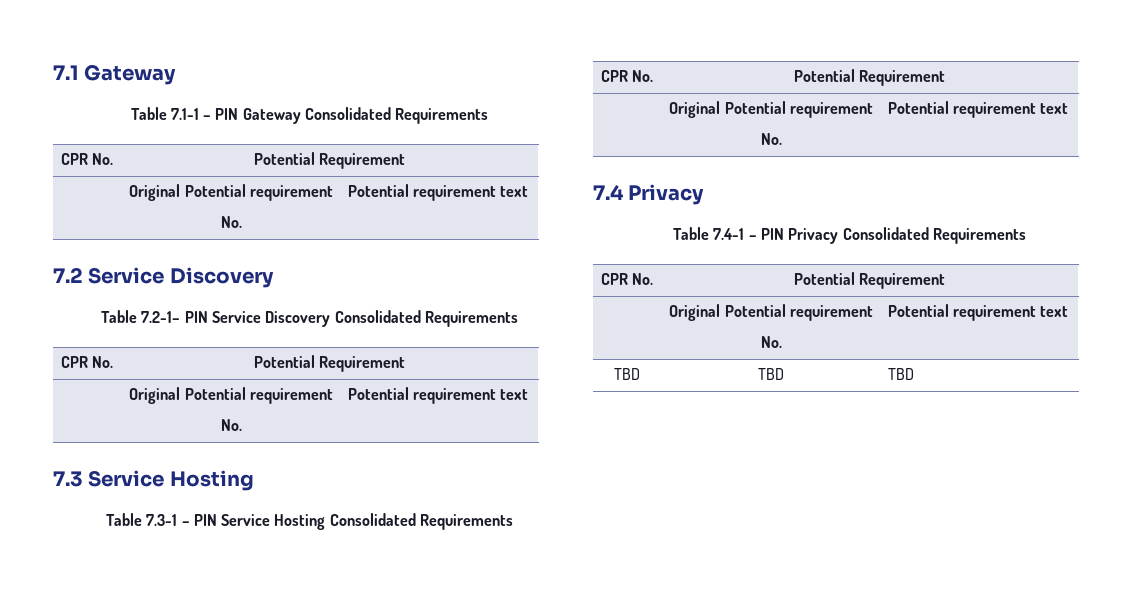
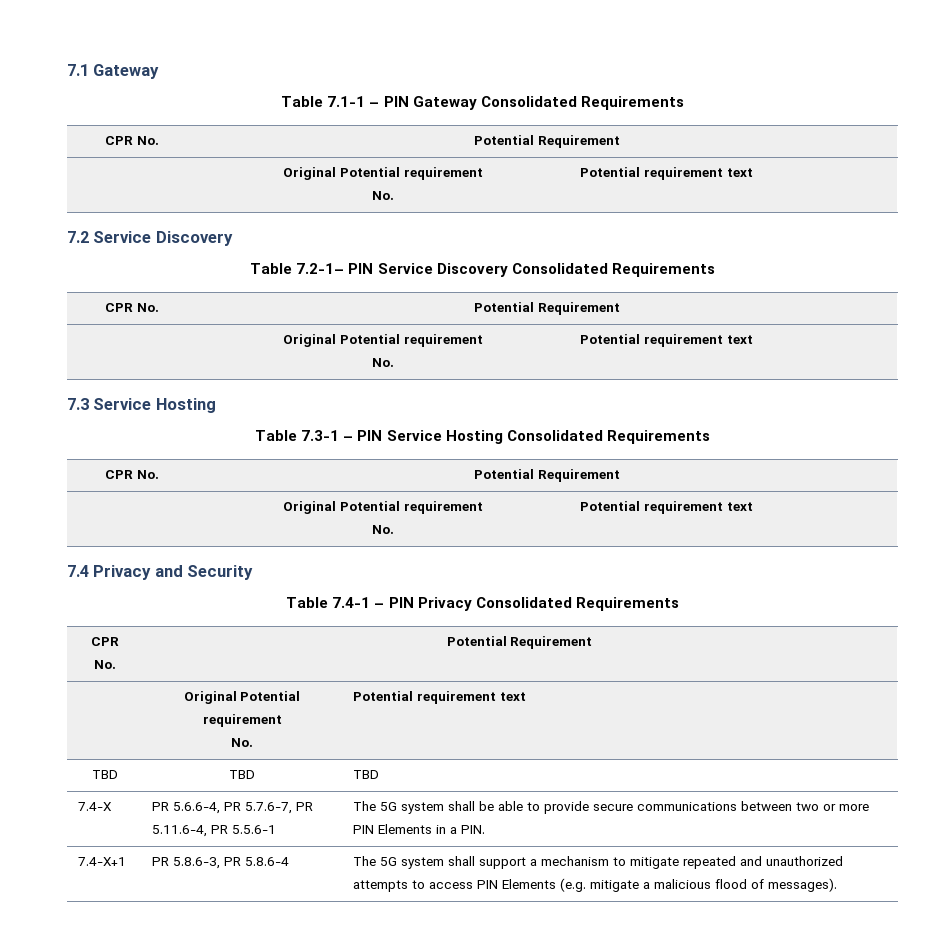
(705, 194) none -> [154,565,254,580] and Security
(914, 374) none -> [78,802,113,811] [152,802,314,814] [152,825,277,837] [353,801,870,814] [353,824,486,834] [78,857,127,866] [152,857,290,869] [353,856,844,869] [353,878,838,892] // 7.4-X | PR 5.6.6-4, PR 5.7.6-7, PR 5.11.6-4, PR 5.5.6-1 | The 5G system shall be able to provide secure communications between two or more PIN Elements in a PIN. // 7.4-X+1 | PR 5.8.6-3, PR 5.8.6-4 | The 5G system shall support a mechanism to mitigate repeated and unauthorized attempts to access PIN Elements (e.g. mitigate a malicious flood of messages).

